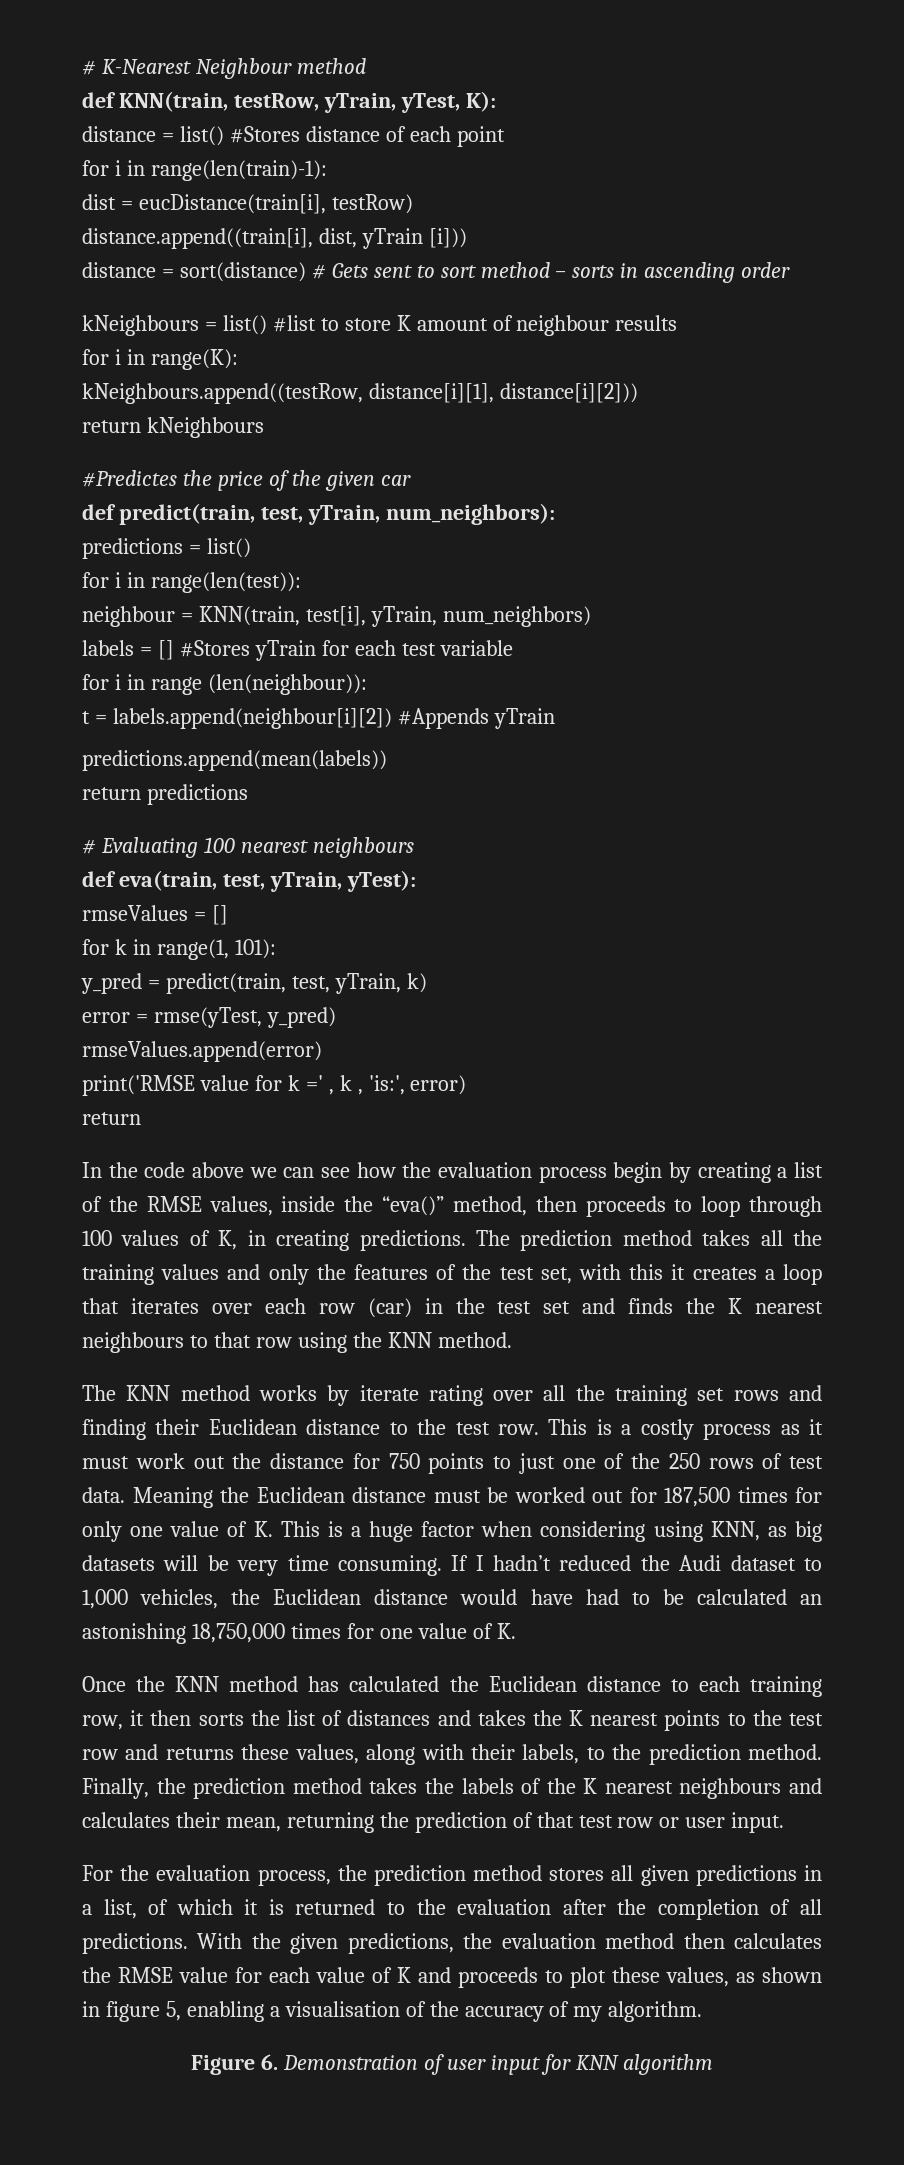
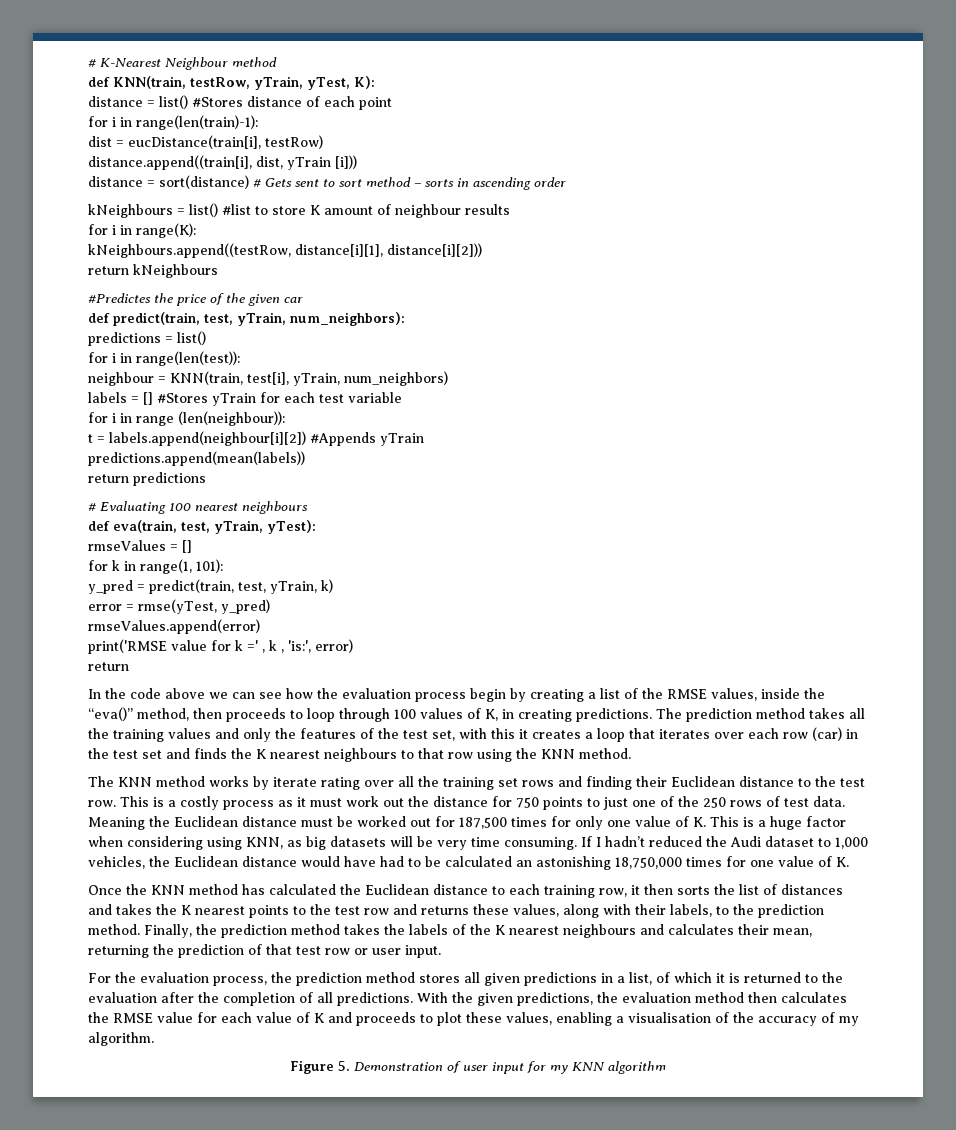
[736,1967,822,1983] [82,2001,181,2022] as shown in figure 5, -> (552, 1018) none
[261,2054,279,2070] 6. -> [338,1061,350,1071] 5.
(571, 2064) none -> [550,1065,568,1074] my

